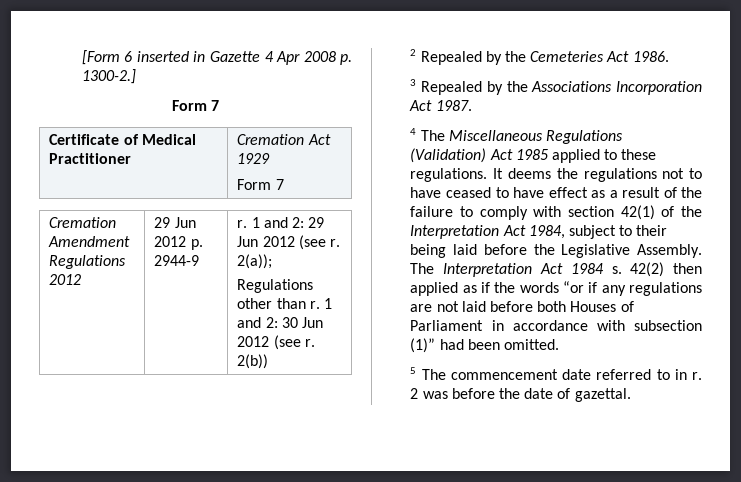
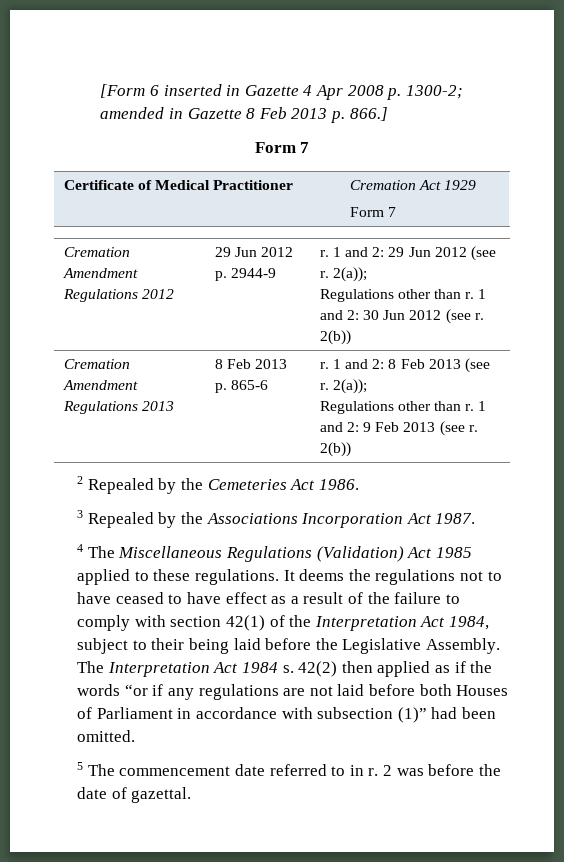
[81,69,136,84] 1300-2.] -> [405,85,463,99] [100,107,388,123] 1300-2; amended in Gazette 8 Feb 2013 p. 866.]
(269, 361) none -> [63,359,130,369] [62,380,138,390] [62,401,174,414] [214,359,288,369] [214,380,268,393] [319,358,490,373] [319,379,367,394] [319,401,487,414] [319,421,478,436] [319,442,351,457] // Cremation Amendment Regulations 2013 | 8 Feb 2013 p. 865-6 | r. 1 and 2: 8 Feb 2013 (see r. 2(a)); // Regulations other than r. 1 and 2: 9 Feb 2013 (see r. 2(b))

